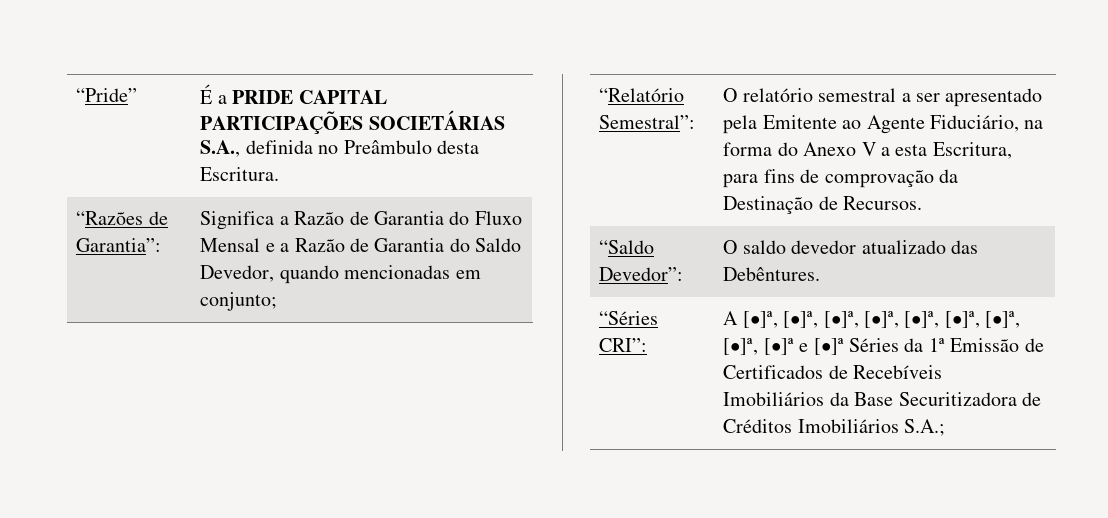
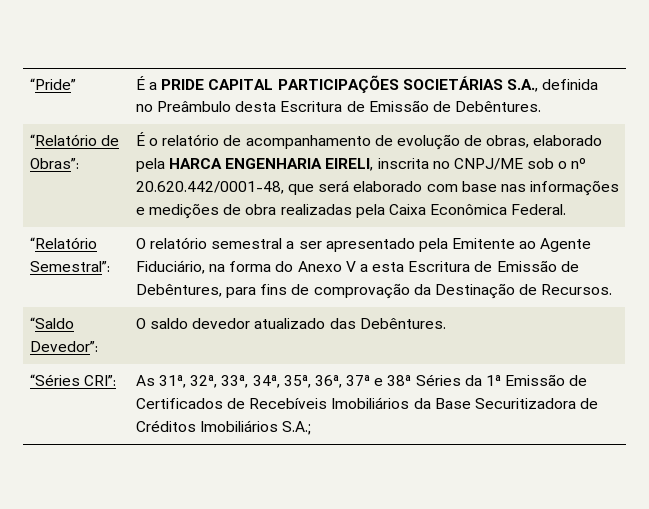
[200,167,280,181] [76,211,168,225] [76,238,162,252] [200,211,522,230] [200,238,522,252] [200,265,481,284] [200,292,278,311] Escritura. // “Razões de Garantia”: | Significa a Razão de Garantia do Fluxo Mensal e a Razão de Garantia do Saldo Devedor, quando mencionadas em conjunto; -> [280,100,542,112] [29,134,119,146] [29,158,79,169] [135,132,603,150] [135,158,587,172] [135,180,620,196] [135,203,567,219] Escritura de Emissão de Debêntures. // “Relatório de Obras”: | É o relatório de acompanhamento de evolução de obras, elaborado pela HARCA ENGENHARIA EIRELI, inscrita no CNPJ/ME sob o nº 20.620.442/0001-48, que será elaborado com base nas informações e medições de obra realizadas pela Caixa Econômica Federal.
[932,142,1012,159] Escritura, -> [408,260,579,272] [135,284,222,297] Escritura de Emissão de Debêntures,
[723,311,1021,328] [723,338,844,355] A [•]ª, [•]ª, [•]ª, [•]ª, [•]ª, [•]ª, [•]ª, [•]ª, [•]ª e [•]ª -> [135,375,412,388] As 31ª, 32ª, 33ª, 34ª, 35ª, 36ª, 37ª e 38ª

